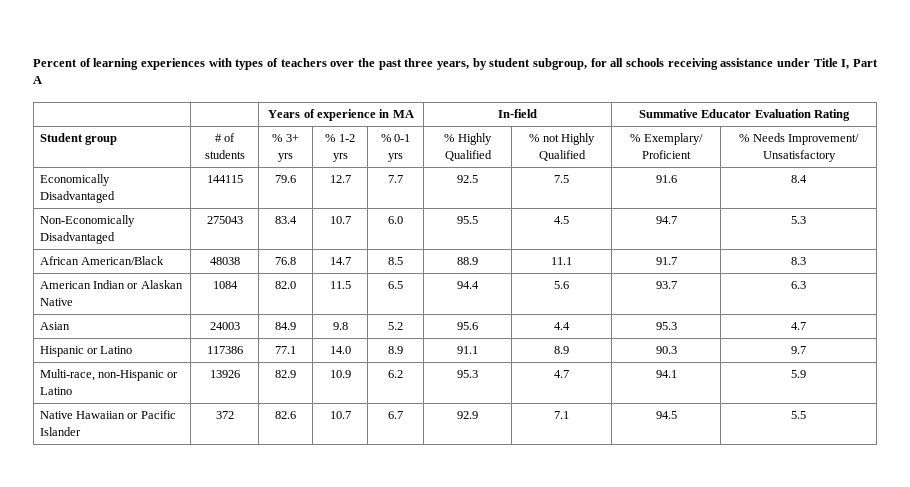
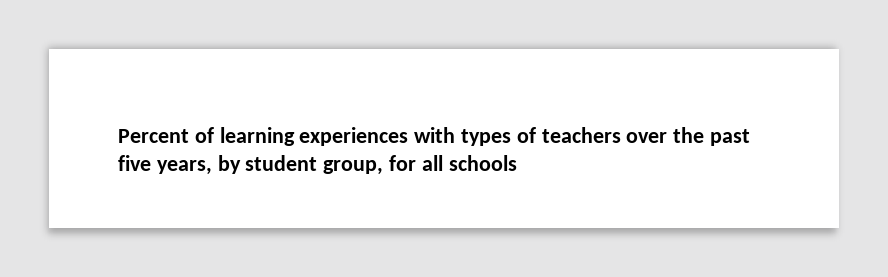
[404,58,434,67] three -> [118,155,151,171] five
[533,58,588,70] subgroup, -> [323,160,384,175] group,
[667,58,878,70] [33,76,42,84] [268,109,414,121] [498,109,537,118] [638,109,851,121] [39,133,118,145] [214,133,236,142] [204,150,245,159] [272,134,299,142] [278,153,293,162] [325,134,355,142] [332,153,348,162] [380,134,411,142] [388,153,403,162] [444,133,492,145] [444,150,492,161] [529,133,595,145] [538,150,586,161] [630,133,703,145] [642,150,691,159] [739,133,859,145] [762,150,836,162] [39,174,110,186] [39,191,115,203] [206,175,243,183] [275,175,296,183] [329,175,351,183] [388,175,403,183] [457,175,478,183] [554,175,569,183] [655,175,677,183] [791,175,807,183] [39,215,135,227] [39,232,115,244] [206,216,243,224] [275,216,297,224] [329,216,351,224] [388,216,403,224] [457,216,478,224] [554,216,569,224] [655,216,677,224] [791,216,806,224] [39,256,165,265] [209,257,240,265] [275,257,296,265] [329,257,351,265] [388,257,403,265] [457,257,478,265] [551,257,572,265] [655,257,677,265] [791,257,806,265] [39,280,183,289] [39,298,73,306] [212,281,238,289] [275,281,296,289] [329,281,351,289] [388,281,403,289] [457,281,479,289] [554,281,569,289] [655,281,677,289] [791,281,806,289] [39,322,70,330] [209,322,240,330] [275,322,296,330] [332,322,348,330] [388,322,403,330] [457,322,478,330] [554,322,570,330] [655,322,677,330] [791,322,806,330] [39,346,133,357] [206,346,243,354] [275,346,296,354] [329,346,351,354] [388,346,403,354] [457,346,478,354] [554,346,569,354] [655,346,677,354] [791,346,806,354] [39,369,179,381] [39,387,72,395] [209,370,240,378] [275,370,296,378] [329,370,351,378] [388,370,403,378] [457,370,478,378] [554,370,569,378] [655,370,677,378] [791,370,806,378] [39,410,176,419] [39,427,81,436] [215,411,234,419] [275,411,296,419] [329,411,351,419] [388,411,403,419] [457,411,478,419] [554,411,569,419] [655,411,677,419] [791,411,806,419] receiving assistance under Title I, Part A // | | Years of experience in MA | In-field | Summative Educator Evaluation Rating // Student group | # of students | % 3+ yrs | % 1-2 yrs | % 0-1 yrs | % Highly Qualified | % not Highly Qualified | % Exemplary/ Proficient | % Needs Improvement/ Unsatisfactory // Economically Disadvantaged | 144115 | 79.6 | 12.7 | 7.7 | 92.5 | 7.5 | 91.6 | 8.4 // Non-Economically Disadvantaged | 275043 | 83.4 | 10.7 | 6.0 | 95.5 | 4.5 | 94.7 | 5.3 // African American/Black | 48038 | 76.8 | 14.7 | 8.5 | 88.9 | 11.1 | 91.7 | 8.3 // American Indian or Alaskan Native | 1084 | 82.0 | 11.5 | 6.5 | 94.4 | 5.6 | 93.7 | 6.3 // Asian | 24003 | 84.9 | 9.8 | 5.2 | 95.6 | 4.4 | 95.3 | 4.7 // Hispanic or Latino | 117386 | 77.1 | 14.0 | 8.9 | 91.1 | 8.9 | 90.3 | 9.7 // Multi-race, non-Hispanic or Latino | 13926 | 82.9 | 10.9 | 6.2 | 95.3 | 4.7 | 94.1 | 5.9 // Native Hawaiian or Pacific Islander | 372 | 82.6 | 10.7 | 6.7 | 92.9 | 7.1 | 94.5 | 5.5 -> (517, 163) none

